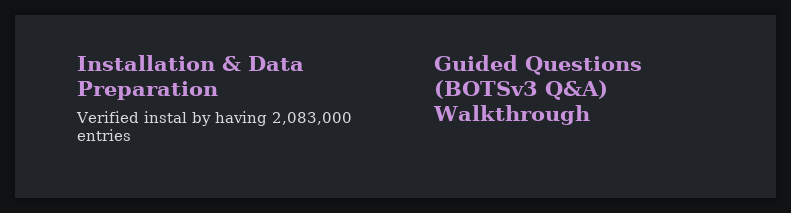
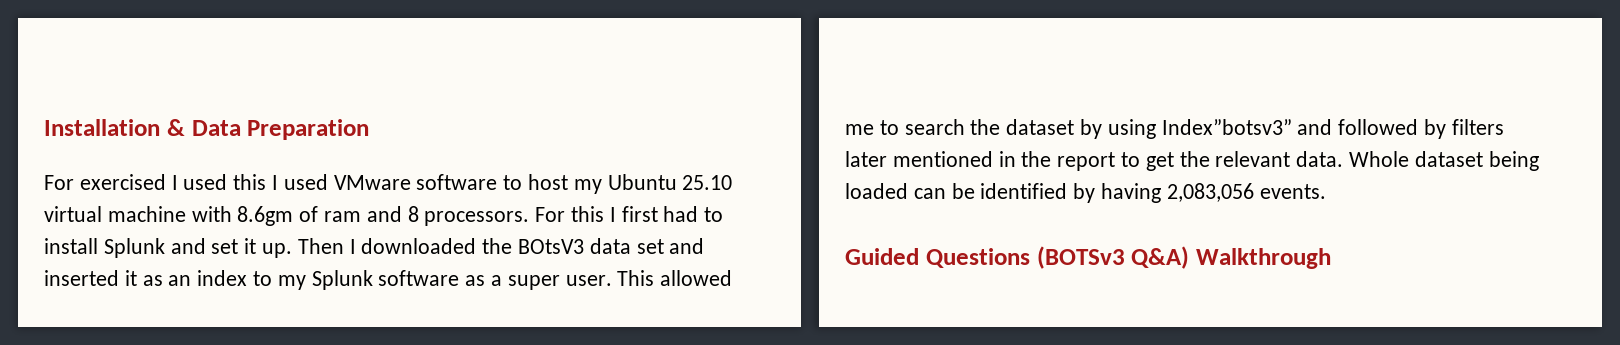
[76,111,352,126] [77,129,131,141] Verified instal by having 2,083,000 entries -> [44,174,733,194] [44,206,724,226] [44,238,705,258] [44,270,733,290] [845,119,1504,139] [845,151,1539,171] [845,183,1326,203] For exercised I used this I used VMware software to host my Ubuntu 25.10 virtual machine with 8.6gm of ram and 8 processors. For this I first had to install Splunk and set it up. Then I downloaded the BOtsV3 data set and inserted it as an index to my Splunk software as a super user. This allowed me to search the dataset by using Index”botsv3” and followed by filters later mentioned in the report to get the relevant data. Whole dataset being loaded can be identified by having 2,083,056 events.

